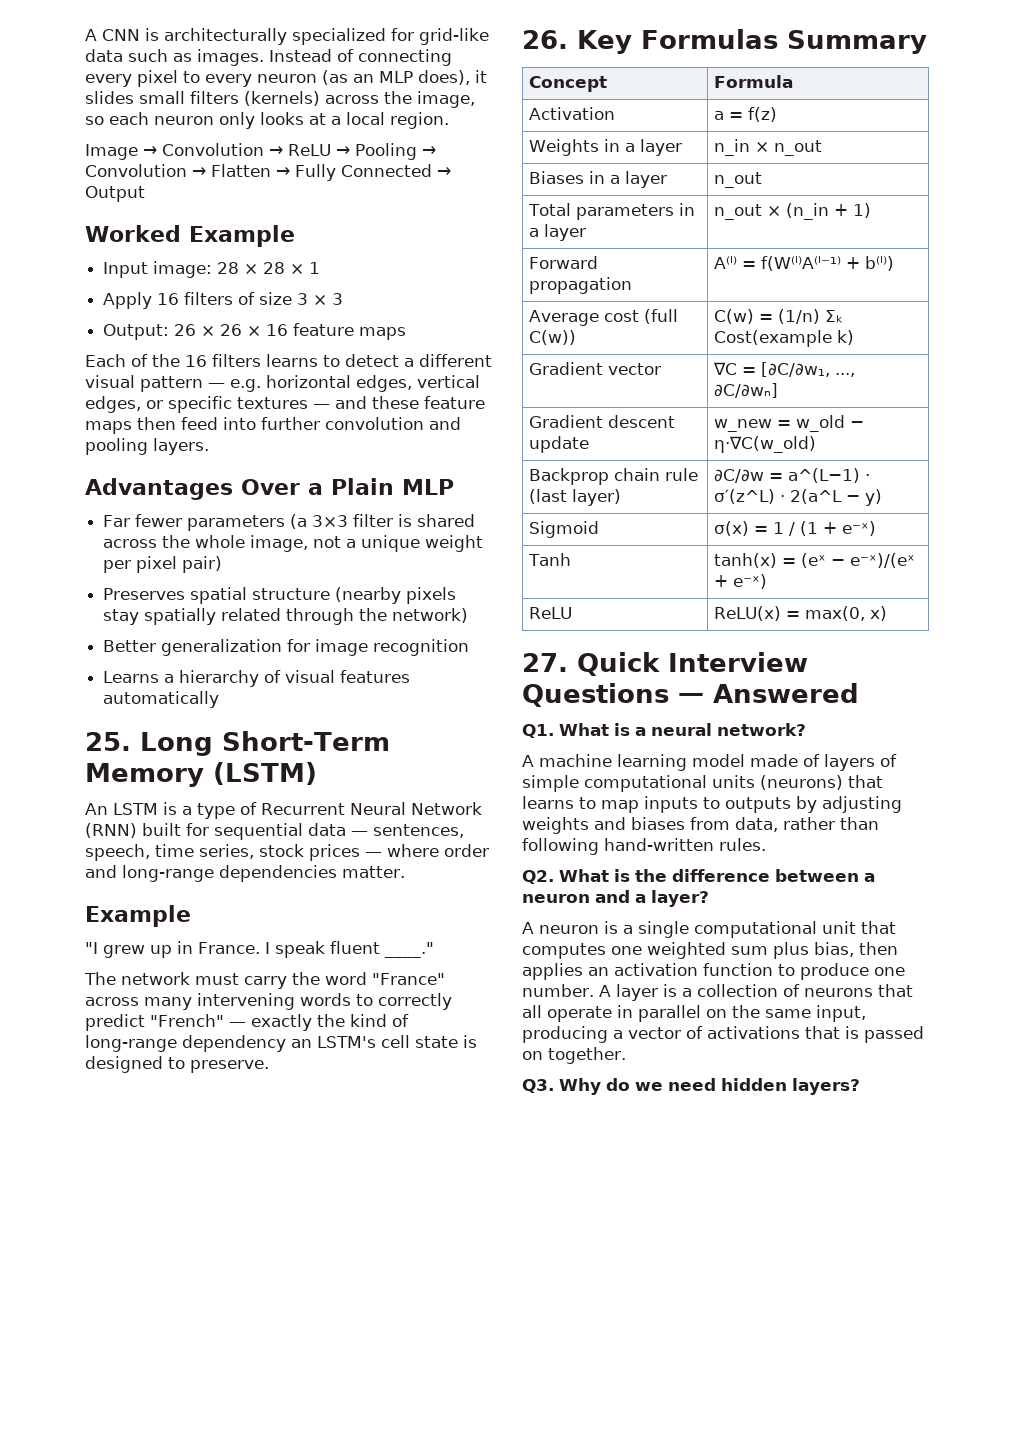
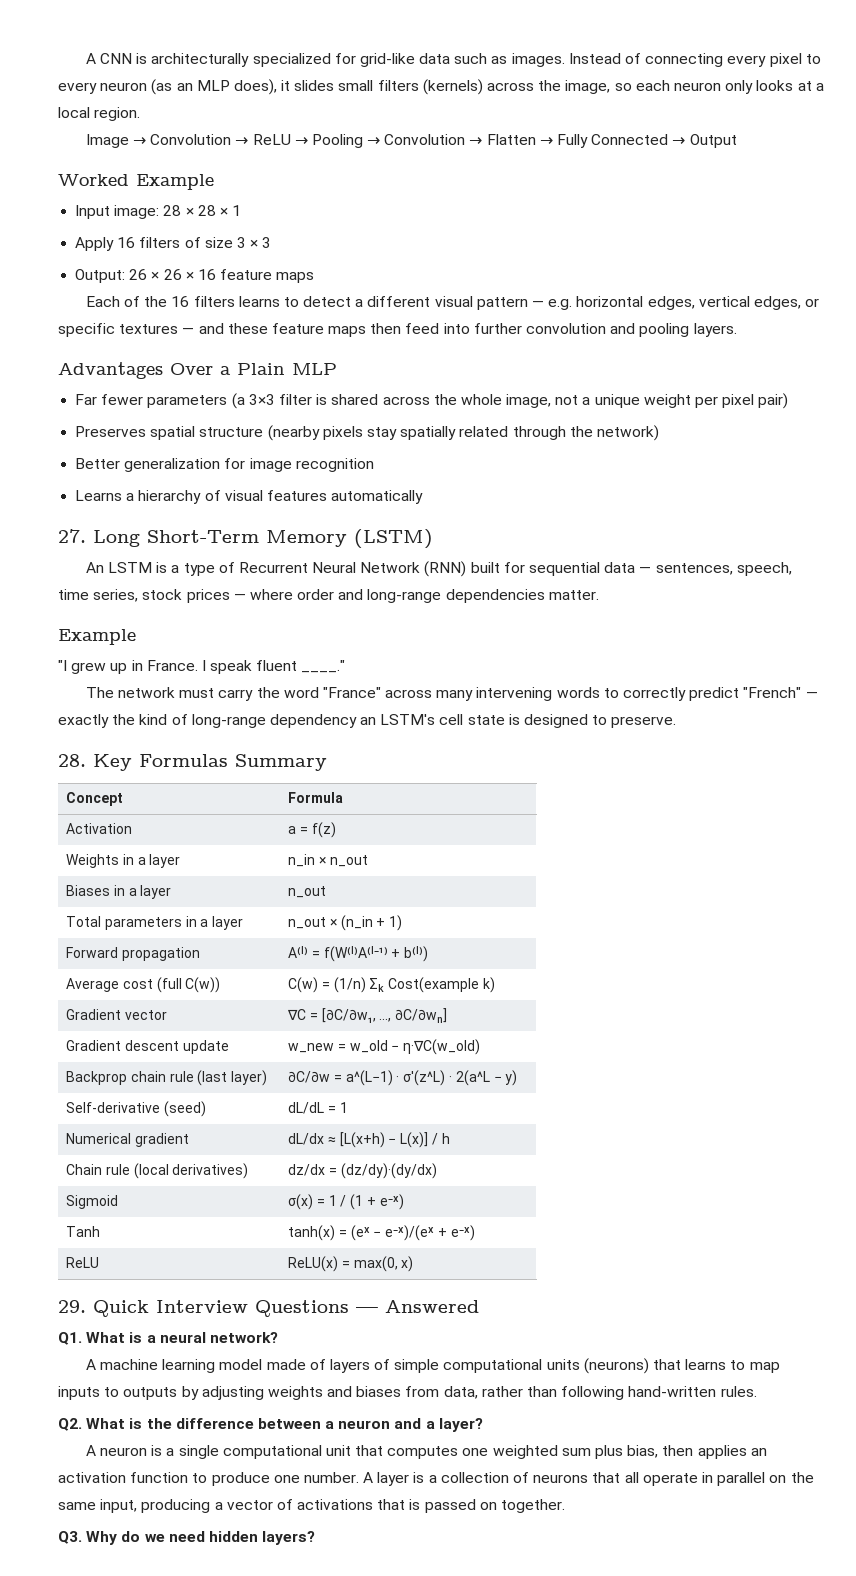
[85,732,131,751] 25. -> [58,529,86,543] 27.
[522,30,568,49] 26. -> [58,754,86,767] 28.
(883, 497) none -> [66,1101,206,1117] [288,1102,348,1114] [66,1133,189,1147] [288,1132,450,1148] [66,1163,249,1179] [288,1163,437,1179] // Self-derivative (seed) | dL/dL = 1 // Numerical gradient | dL/dx ≈ [L(x+h) − L(x)] / h // Chain rule (local derivatives) | dz/dx = (dz/dy)·(dy/dx)
[522,653,568,672] 27. -> [58,1300,86,1313] 29.

